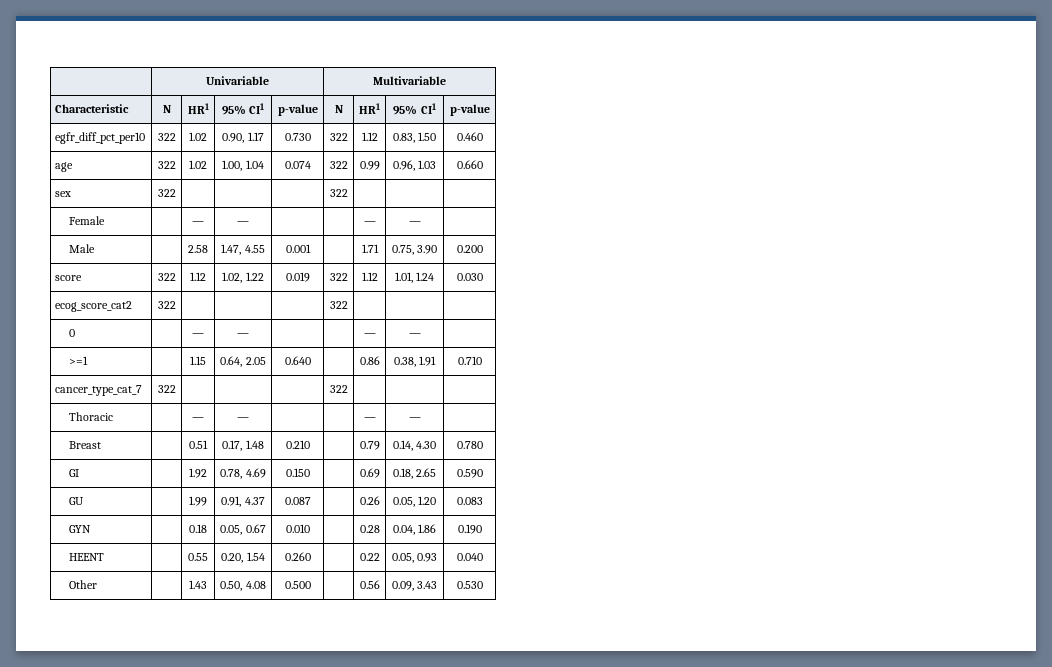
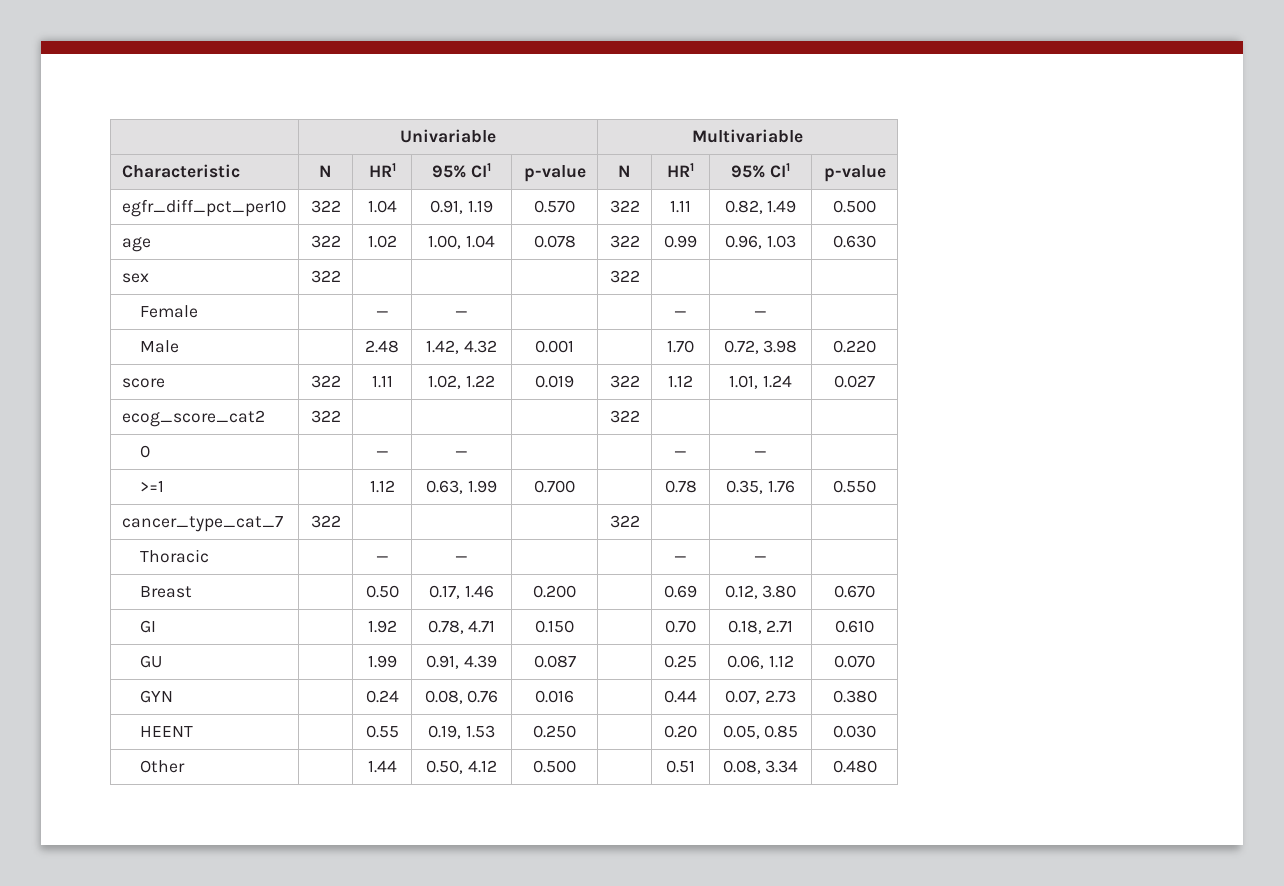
[189,132,207,141] [222,132,264,143] [284,133,311,141] [329,133,348,141] [361,132,378,141] [392,132,437,143] [456,132,483,141] 1.02 | 0.90, 1.17 | 0.730 | 322 | 1.12 | 0.83, 1.50 | 0.460 -> [367,200,397,213] [430,200,493,214] [534,200,575,213] [609,200,640,213] [670,200,691,213] [724,200,797,214] [833,200,876,213] 1.04 | 0.91, 1.19 | 0.570 | 322 | 1.11 | 0.82, 1.49 | 0.500
[284,161,311,169] 0.074 -> [533,235,576,248] 0.078
[456,160,483,169] 0.660 -> [833,235,876,248] 0.630
[188,245,208,253] [221,244,265,255] [285,244,311,253] [361,244,379,253] [391,245,438,255] [456,245,483,253] 2.58 | 1.47, 4.55 | 0.001 | | 1.71 | 0.75, 3.90 | 0.200 -> [365,340,399,353] [426,340,497,354] [535,340,574,353] [667,340,694,353] [723,340,798,354] [833,340,876,353] 2.48 | 1.42, 4.32 | 0.001 | | 1.70 | 0.72, 3.98 | 0.220
[190,272,206,281] 1.12 -> [371,375,393,388] 1.11
[456,273,483,281] 0.030 -> [834,375,875,388] 0.027
[190,356,206,365] [220,356,266,367] [284,356,311,365] [359,356,380,365] [393,356,437,367] [457,356,482,365] 1.15 | 0.64, 2.05 | 0.640 | | 0.86 | 0.38, 1.91 | 0.710 -> [369,480,395,493] [426,480,497,494] [534,480,575,493] [664,480,697,493] [726,480,795,494] [833,480,876,493] 1.12 | 0.63, 1.99 | 0.700 | | 0.78 | 0.35, 1.76 | 0.550
[189,440,208,449] 0.51 -> [365,585,399,598] 0.50
[245,440,264,449] [285,440,310,449] [359,441,380,450] [392,440,437,451] [456,441,483,449] 1.48 | 0.210 | | 0.79 | 0.14, 4.30 | 0.780 -> [464,585,494,598] [533,585,576,598] [664,585,697,598] [724,585,797,599] [834,585,875,598] 1.46 | 0.200 | | 0.69 | 0.12, 3.80 | 0.670
[245,468,266,478] 4.69 -> [468,620,496,633] 4.71
[359,468,380,478] 0.69 -> [665,620,696,633] 0.70
[416,468,437,477] [456,469,483,478] 2.65 | 0.590 -> [766,620,794,633] [835,620,874,633] 2.71 | 0.610
[244,497,265,505] 4.37 -> [463,655,497,668] 4.39
[359,496,380,505] [392,496,437,507] [456,497,483,505] [69,525,92,533] [189,524,207,533] [220,524,266,535] [285,524,310,533] [359,525,380,533] [392,524,437,535] [457,524,482,534] [69,553,105,561] [188,553,208,561] [221,552,265,563] [284,552,311,561] [359,553,380,561] [391,553,438,563] [456,553,483,561] 0.26 | 0.05, 1.20 | 0.083 // GYN | | 0.18 | 0.05, 0.67 | 0.010 | | 0.28 | 0.04, 1.86 | 0.190 // HEENT | | 0.55 | 0.20, 1.54 | 0.260 | | 0.22 | 0.05, 0.93 | 0.040 -> [664,655,697,668] [727,655,794,669] [834,655,875,668] [139,690,173,703] [365,690,399,703] [424,690,499,704] [535,690,574,703] [664,690,697,703] [725,690,796,704] [832,690,877,703] [139,726,193,737] [365,725,399,738] [428,725,495,739] [533,725,576,738] [664,725,697,738] [722,725,799,739] [833,725,876,738] 0.25 | 0.06, 1.12 | 0.070 // GYN | | 0.24 | 0.08, 0.76 | 0.016 | | 0.44 | 0.07, 2.73 | 0.380 // HEENT | | 0.55 | 0.19, 1.53 | 0.250 | | 0.20 | 0.05, 0.85 | 0.030
[189,580,207,589] 1.43 -> [367,760,397,773] 1.44
[245,581,266,589] 4.08 -> [467,760,497,773] 4.12
[359,580,380,589] [391,581,438,591] [456,581,483,589] 0.56 | 0.09, 3.43 | 0.530 -> [666,760,695,773] [722,760,799,774] [832,760,877,773] 0.51 | 0.08, 3.34 | 0.480

